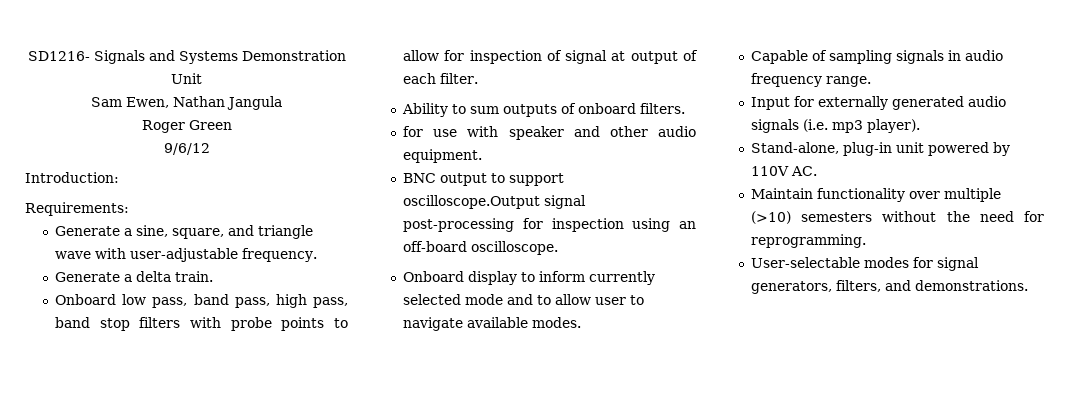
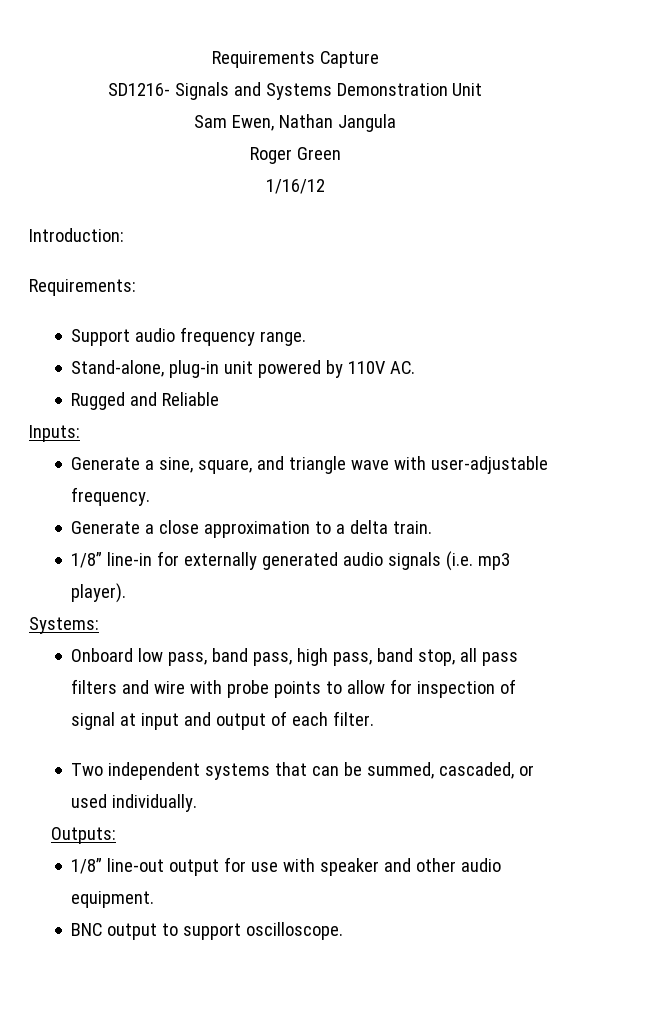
(27, 56) none -> [211,51,379,68] Requirements Capture //
[163,143,210,155] 9/6/12 -> [265,179,325,194] 1/16/12
(129, 209) none -> [71,327,307,346] [71,360,416,378] [71,392,220,410] [29,425,80,442] // Support audio frequency range. // Stand-alone, plug-in unit powered by 110V AC. // Rugged and Reliable // Inputs:
[136,271,214,282] delta train. -> [159,520,433,538] [71,551,511,571] [71,583,127,603] [29,617,99,634] close approximation to a delta train. // 1/8” line-in for externally generated audio signals (i.e. mp3 player). // Systems:
[99,317,181,331] stop filters -> [418,648,519,666] [71,679,186,694] stop, all pass filters and wire
(626, 56) none -> [141,712,212,730] input and
[402,103,686,117] Ability to sum outputs of onboard filters. // -> [71,762,535,780] [71,794,198,812] [51,827,117,844] [71,858,220,876] Two independent systems that can be summed, cascaded, or used individually. // Outputs: // 1/8” line-out output
[403,195,587,209] [403,218,696,232] [403,241,559,255] [403,271,656,285] [403,294,645,305] [403,317,582,331] [751,50,1004,64] [751,73,872,87] [751,96,1007,110] [751,119,921,133] [751,142,1011,156] [751,166,818,176] [751,188,1002,202] [751,211,1044,224] [751,234,867,248] [751,257,980,271] [751,280,1029,294] oscilloscope.Output signal post-processing for inspection using an off-board oscilloscope. // Onboard display to inform currently selected mode and to allow user to navigate available modes. // Capable of sampling signals in audio frequency range. // Input for externally generated audio signals (i.e. mp3 player). // Stand-alone, plug-in unit powered by 110V AC. // Maintain functionality over multiple (>10) semesters without the need for reprogramming. // User-selectable modes for signal generators, filters, and demonstrations. -> [246,922,344,940] oscilloscope.

